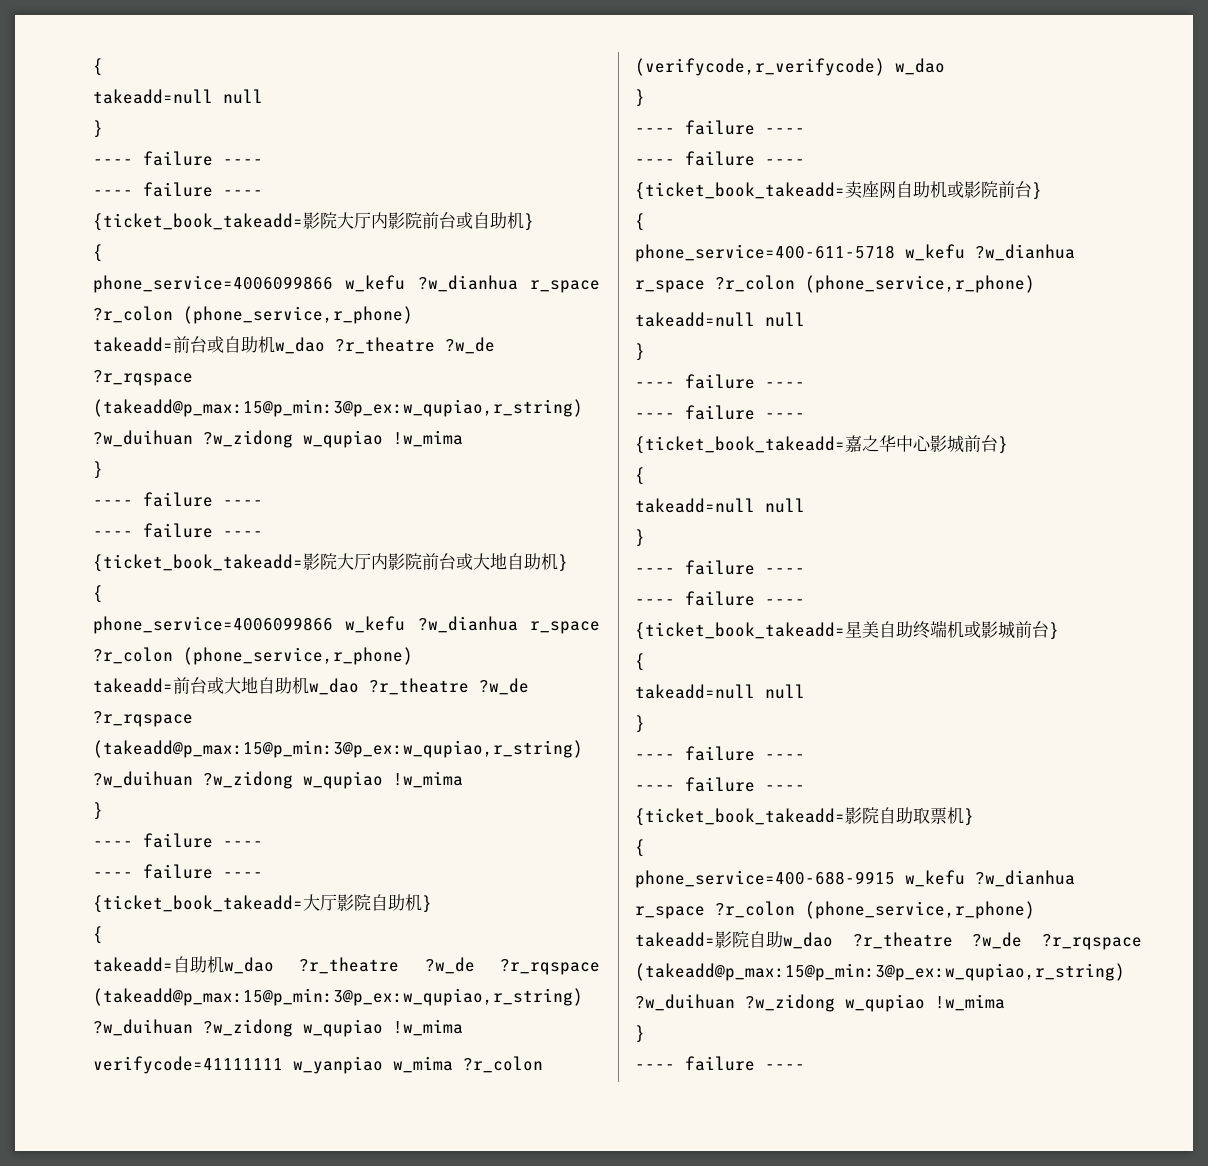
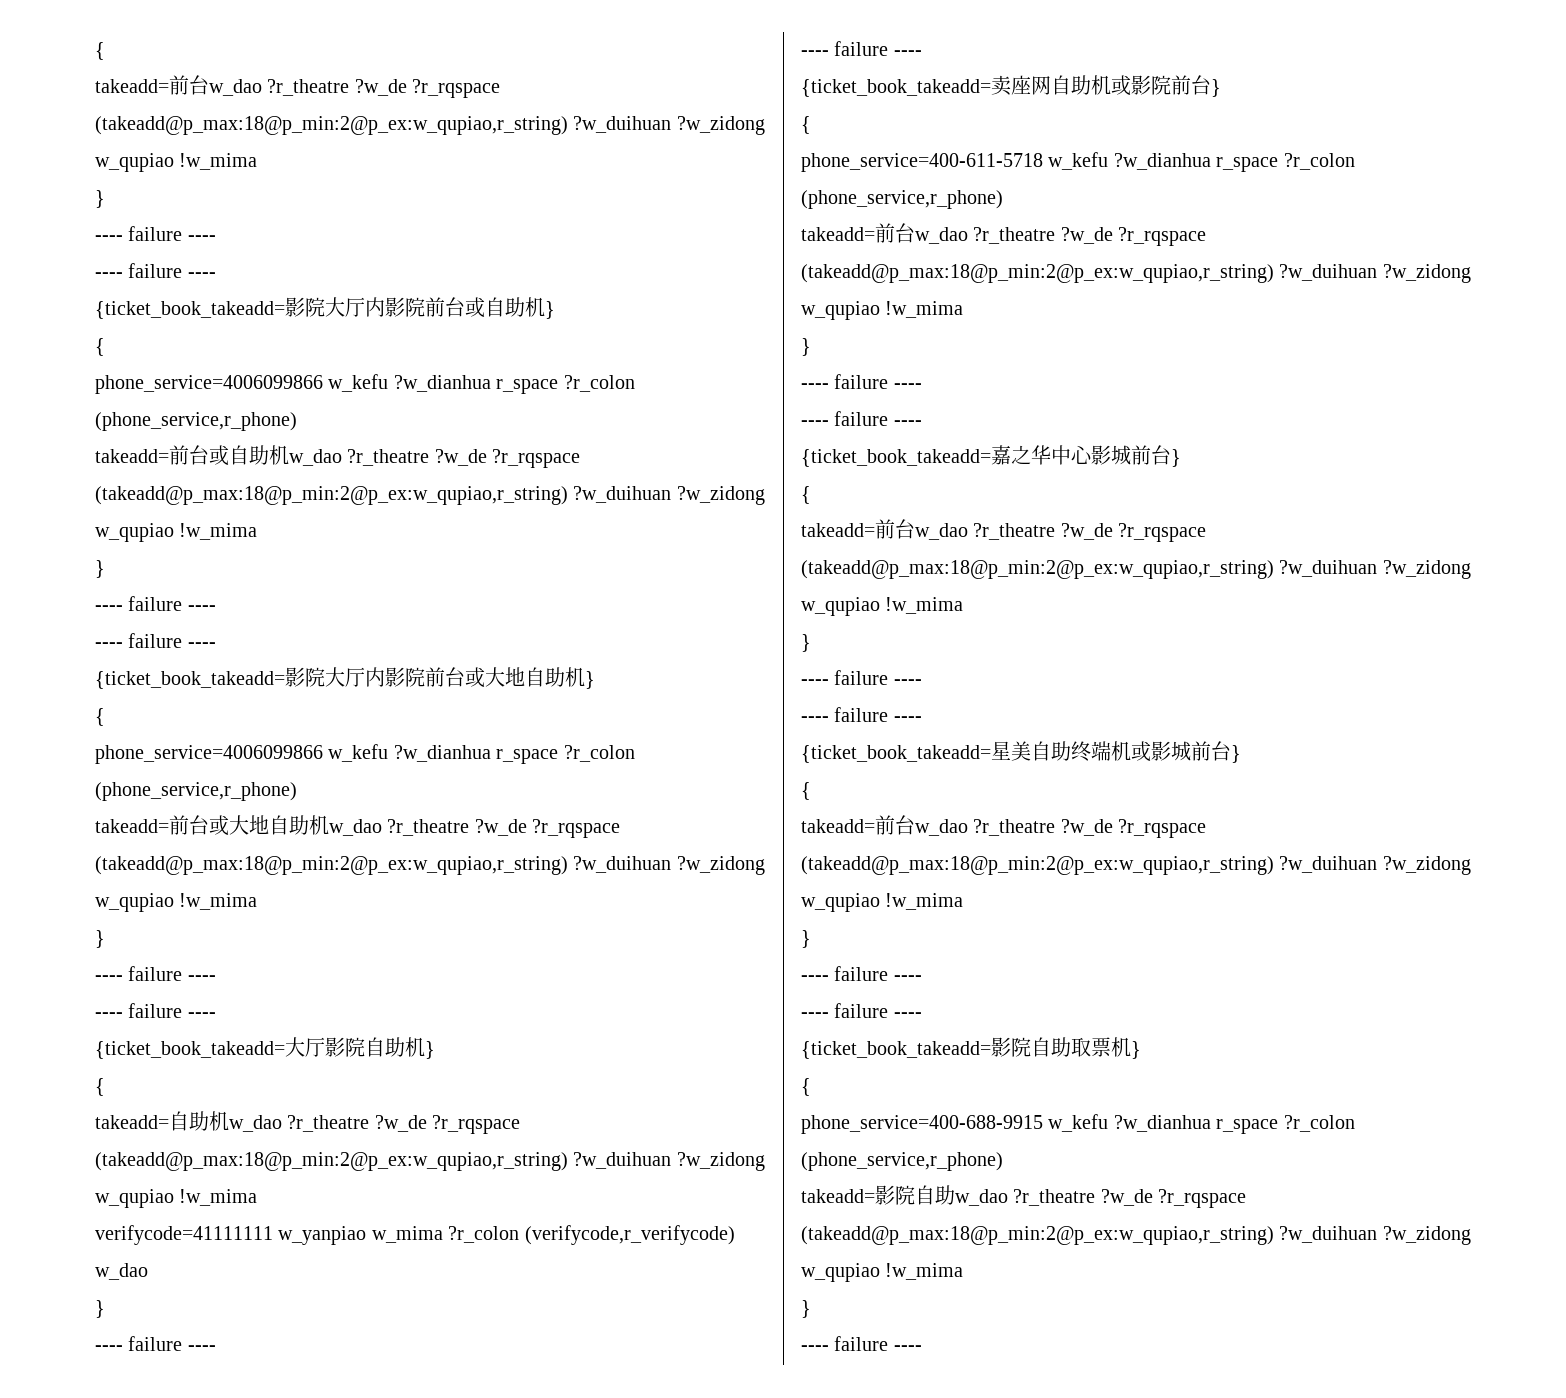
[93,58,103,76] [93,89,263,104] { // takeadd=null null -> [95,42,105,60] [95,75,501,98] [95,116,765,135] [95,153,258,172] { // takeadd=前台w_dao ?r_theatre ?w_de ?r_rqspace (takeadd@p_max:18@p_min:2@p_ex:w_qupiao,r_string) ?w_duihuan ?w_zidong w_qupiao !w_mima
[93,399,583,417] (takeadd@p_max:15@p_min:3@p_ex:w_qupiao,r_string) -> [95,486,568,505] (takeadd@p_max:18@p_min:2@p_ex:w_qupiao,r_string)
[93,740,583,758] (takeadd@p_max:15@p_min:3@p_ex:w_qupiao,r_string) -> [95,856,568,875] (takeadd@p_max:18@p_min:2@p_ex:w_qupiao,r_string)
[93,988,583,1006] (takeadd@p_max:15@p_min:3@p_ex:w_qupiao,r_string) -> [95,1152,568,1171] (takeadd@p_max:18@p_min:2@p_ex:w_qupiao,r_string)
[635,312,805,327] takeadd=null null -> [801,223,1207,246] [801,264,1471,283] [801,301,964,320] takeadd=前台w_dao ?r_theatre ?w_de ?r_rqspace (takeadd@p_max:18@p_min:2@p_ex:w_qupiao,r_string) ?w_duihuan ?w_zidong w_qupiao !w_mima
[635,498,805,513] takeadd=null null -> [801,519,1207,542] [801,560,1471,579] [801,597,964,616] takeadd=前台w_dao ?r_theatre ?w_de ?r_rqspace (takeadd@p_max:18@p_min:2@p_ex:w_qupiao,r_string) ?w_duihuan ?w_zidong w_qupiao !w_mima
[635,684,805,699] takeadd=null null -> [801,815,1207,838] [801,856,1471,875] [801,893,964,912] takeadd=前台w_dao ?r_theatre ?w_de ?r_rqspace (takeadd@p_max:18@p_min:2@p_ex:w_qupiao,r_string) ?w_duihuan ?w_zidong w_qupiao !w_mima
[635,963,1125,981] (takeadd@p_max:15@p_min:3@p_ex:w_qupiao,r_string) -> [801,1226,1274,1245] (takeadd@p_max:18@p_min:2@p_ex:w_qupiao,r_string)

